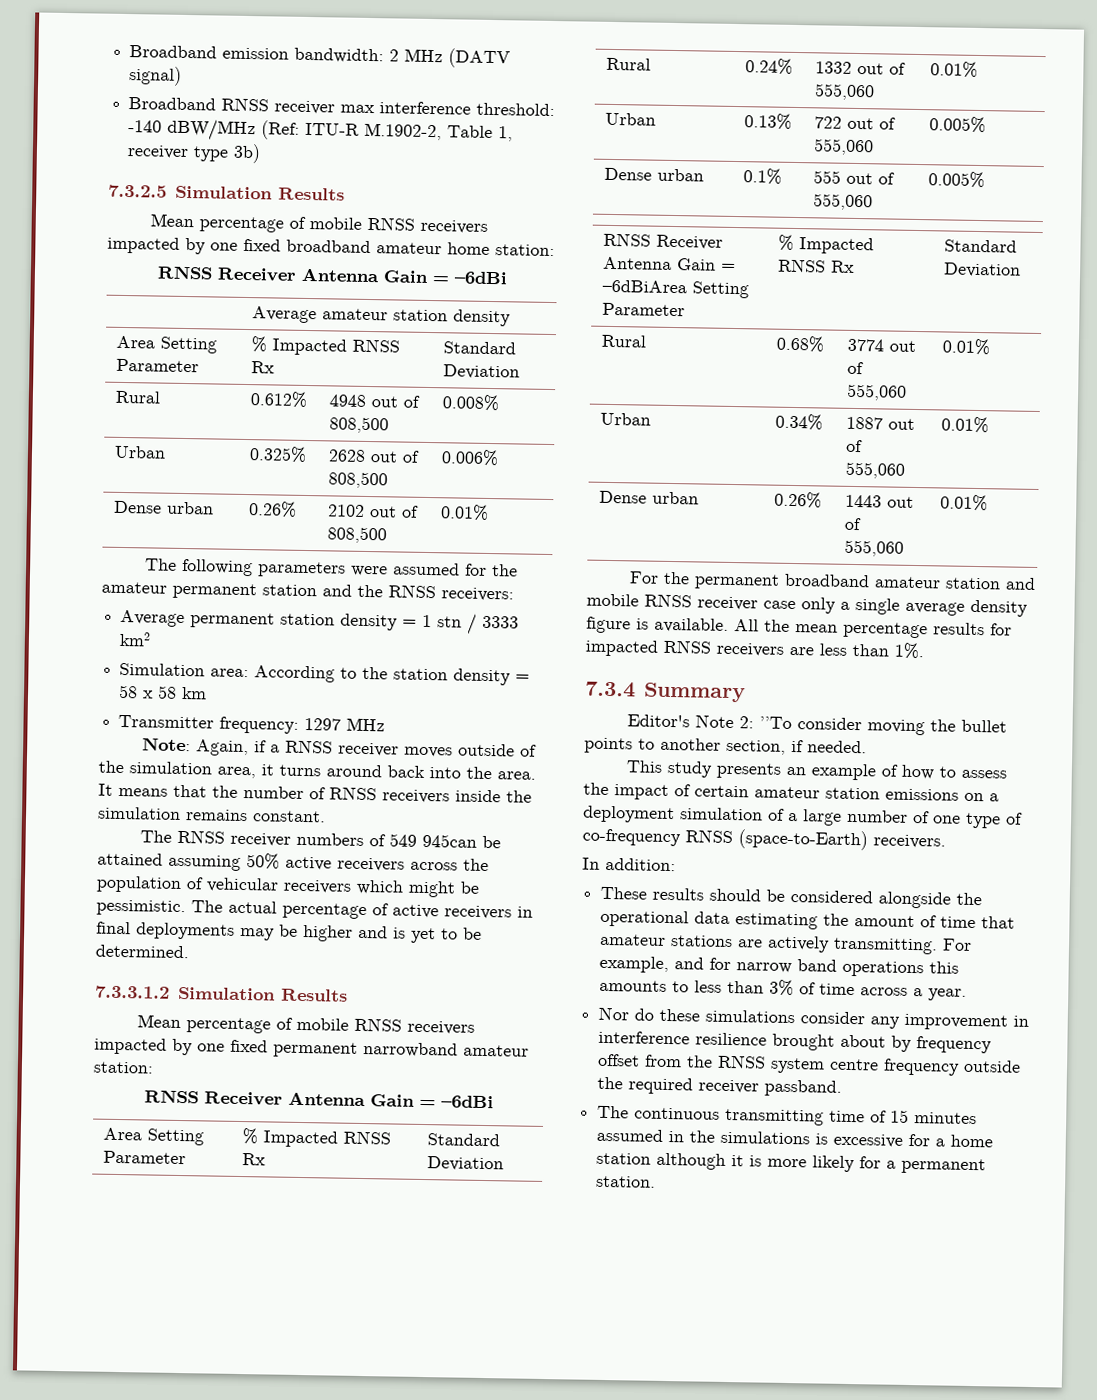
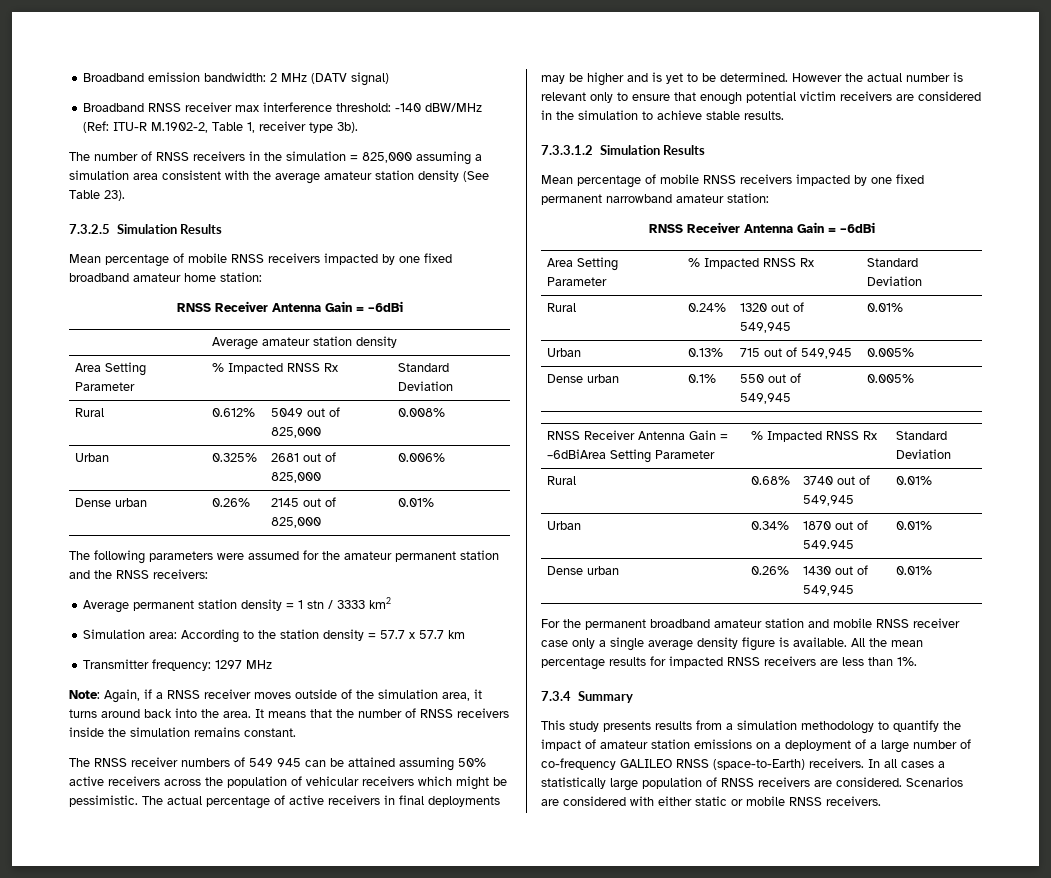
[233,143,262,164] 3b) -> [337,122,359,133] [69,151,482,165] [69,170,489,184] [69,190,125,201] 3b). // The number of RNSS receivers in the simulation = 825,000 assuming a simulation area consistent with the average amateur station density (See Table 23).
[329,394,421,408] [329,416,390,434] 4948 out of 808,500 -> [271,407,341,417] [271,427,322,438] 5049 out of 825,000
[328,449,421,463] [328,471,389,489] 2628 out of 808,500 -> [271,452,337,462] [271,472,322,483] 2681 out of 825,000
[327,504,420,518] [327,526,388,544] 2102 out of 808,500 -> [271,497,337,507] [271,517,322,528] 2145 out of 825,000
[118,684,178,699] 58 x 58 -> [380,630,445,639] 57.7 x 57.7
[422,833,478,848] 945can -> [277,758,326,767] 945 can
(189, 951) none -> [792,72,963,82] [541,91,981,105] [541,110,784,120] However the actual number is relevant only to ensure that enough potential victim receivers are considered in the simulation to achieve stable results.
[815,61,907,75] [814,83,876,101] 1332 out of 555,060 -> [740,302,805,312] [740,322,792,333] 1320 out of 549,945
[814,116,897,130] [813,138,875,156] 722 out of 555,060 -> [740,347,853,359] 715 out of 549,945
[813,170,896,185] [813,193,874,211] 555 out of 555,060 -> [740,373,802,383] [740,393,792,404] 550 out of 549,945
[847,338,917,352] [847,361,865,375] [846,383,908,401] 3774 out of 555,060 -> [803,475,871,485] [803,495,855,506] 3740 out of 549,945
[846,416,916,430] [846,439,864,453] [845,461,906,479] 1887 out of 555,060 -> [803,520,869,530] [803,540,855,549] 1870 out of 549.945
[845,494,915,508] [844,517,863,531] [844,539,905,557] 1443 out of 555,060 -> [803,565,869,575] [803,585,855,596] 1430 out of 549,945
[627,714,1008,736] [584,737,867,755] [626,760,1008,781] Editor's Note 2: ’’To consider moving the bullet points to another section, if needed. // This study presents an example of how to assess -> [541,720,939,734] This study presents results from a simulation methodology to quantify
[694,785,749,798] certain -> (596, 744) none
[680,807,763,821] simulation -> (851, 745) none
[933,812,1023,829] [582,828,681,847] one type of co-frequency -> [541,758,672,770] co-frequency GALILEO
[582,857,676,872] [600,886,983,909] [600,909,1016,930] [599,933,973,955] [599,955,960,978] [599,979,968,1001] [598,1006,1030,1031] [598,1030,993,1054] [598,1053,1022,1076] [597,1076,843,1097] [597,1105,978,1126] [596,1128,994,1148] [596,1152,987,1175] [596,1175,657,1188] // In addition: // These results should be considered alongside the operational data estimating the amount of time that amateur stations are actively transmitting. For example, and for narrow band operations this amounts to less than 3% of time across a year. // Nor do these simulations consider any improvement in interference resilience brought about by frequency offset from the RNSS system centre frequency outside the required receiver passband. // The continuous transmitting time of 15 minutes assumed in the simulations is excessive for a home station although it is more likely for a permanent station. -> [868,759,945,768] [541,777,963,791] [541,796,881,806] In all cases a statistically large population of RNSS receivers are considered. Scenarios are considered with either static or mobile RNSS receivers.

